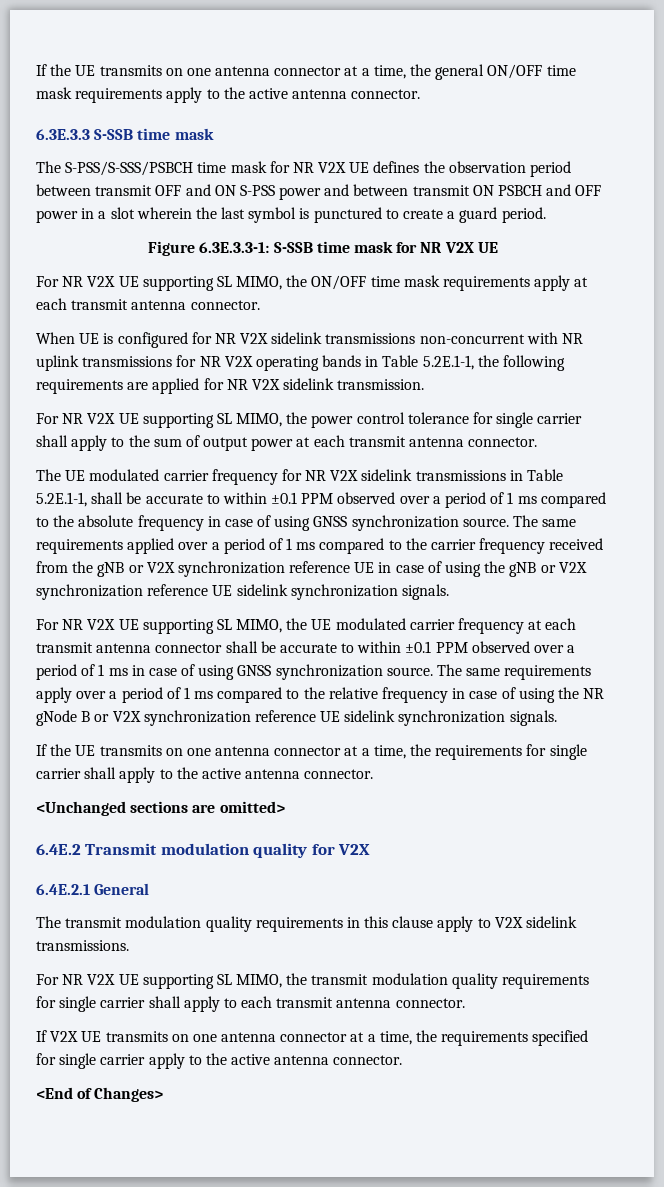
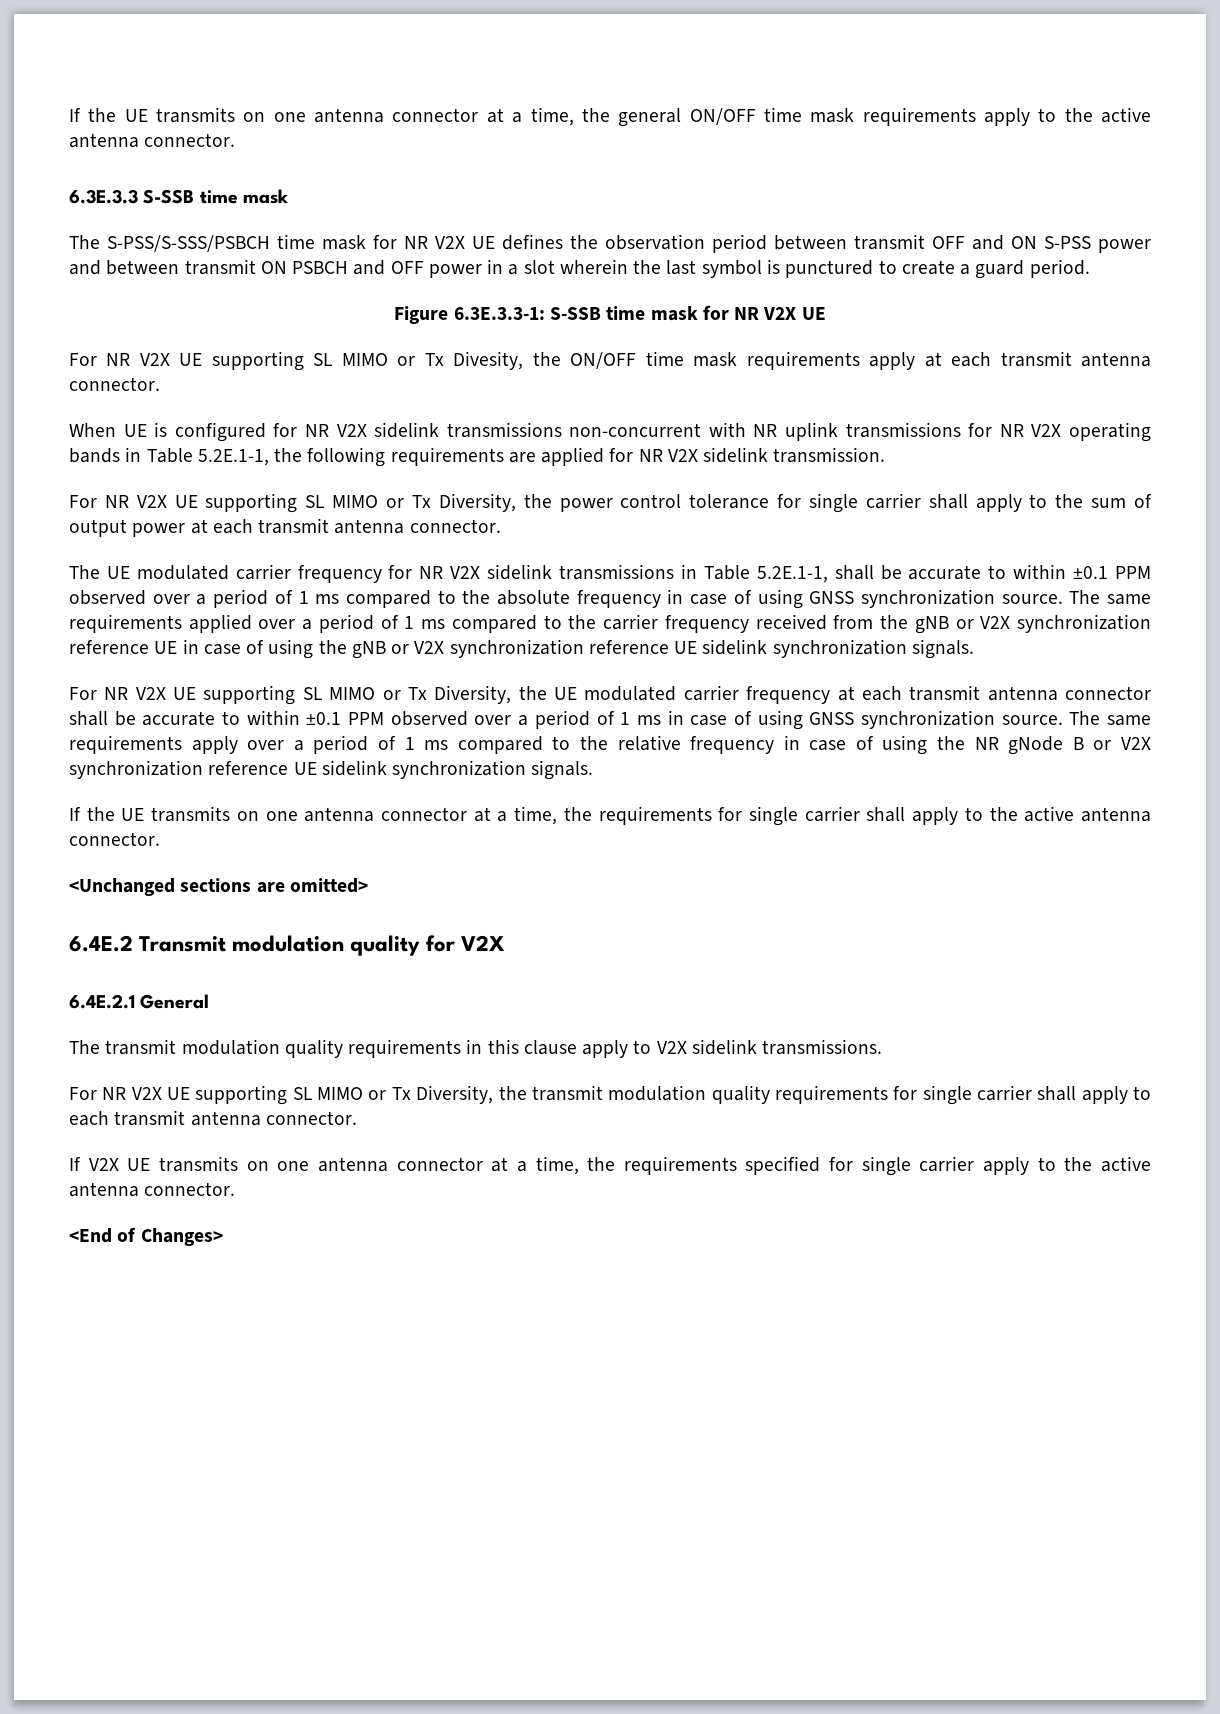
[236,276,283,290] MIMO, -> [341,351,524,370] MIMO or Tx Divesity,
[236,413,283,427] MIMO, -> [332,493,516,512] MIMO or Tx Diversity,
[236,619,283,633] MIMO, -> [329,685,512,704] MIMO or Tx Diversity,
[236,974,283,988] MIMO, -> [317,1085,494,1104] MIMO or Tx Diversity,

